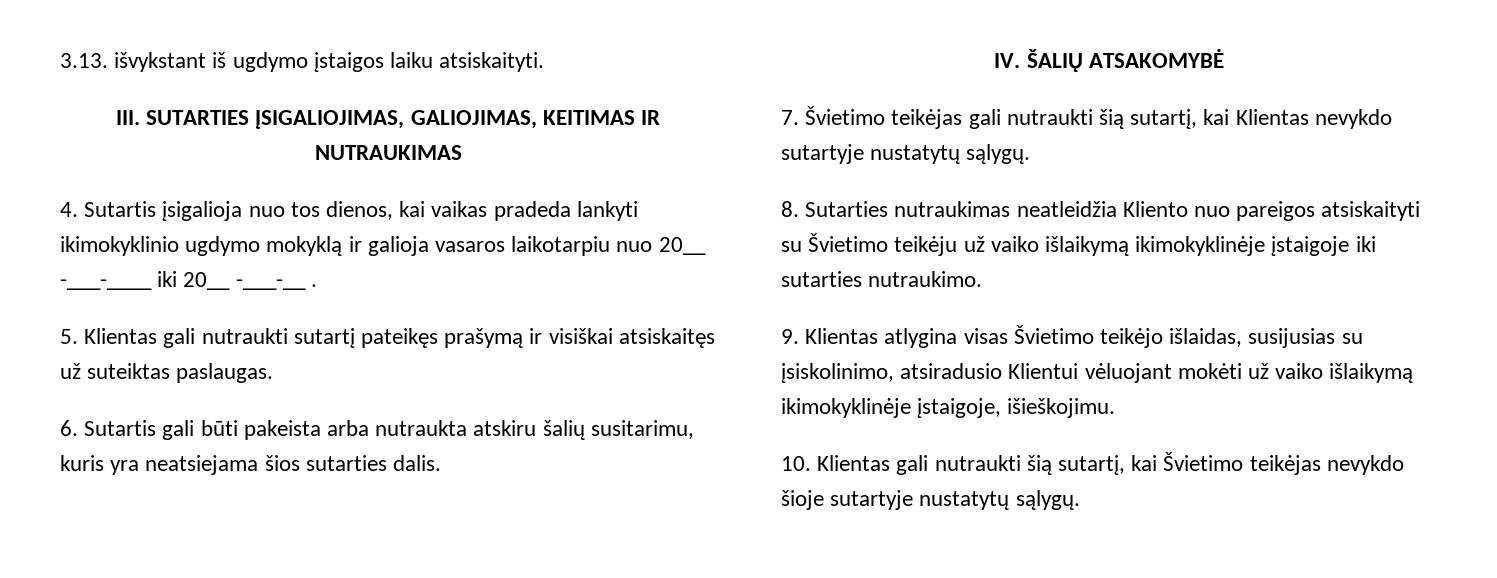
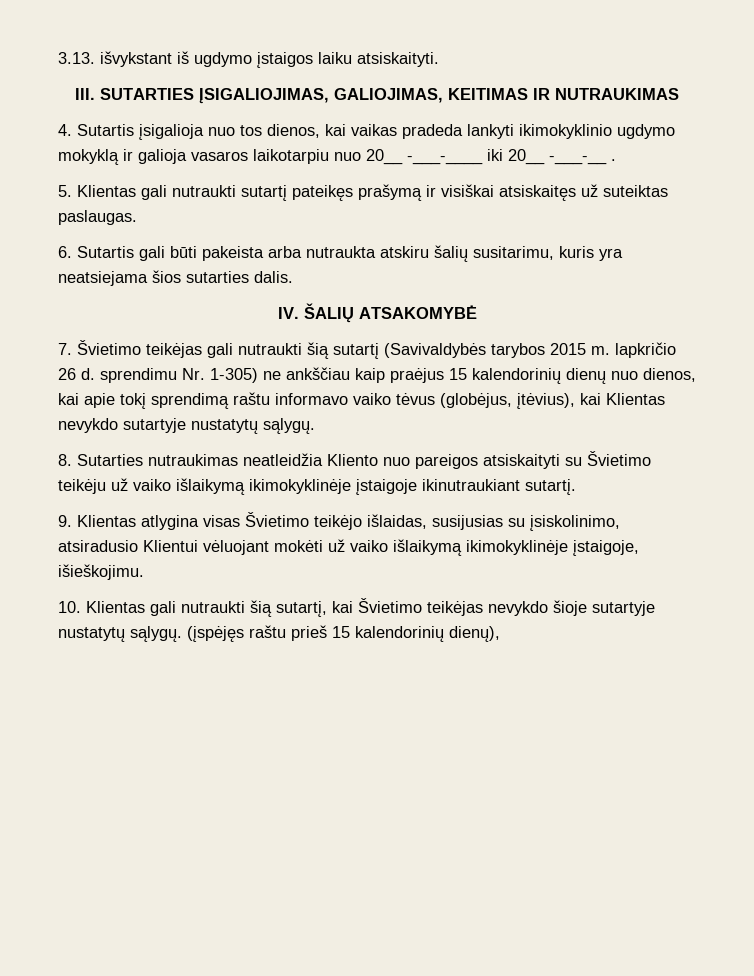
[1130,109,1198,129] sutartį, -> [333,342,676,359] [58,367,696,384] [58,392,575,409] sutartį (Savivaldybės tarybos 2015 m. lapkričio 26 d. sprendimu Nr. 1-305) ne ankščiau kaip praėjus 15 kalendorinių dienų nuo dienos, kai apie tokį sprendimą raštu informavo vaiko tėvus (globėjus, įtėvius),
[1355,236,1376,252] [781,271,983,287] iki sutarties nutraukimo. -> [422,479,576,495] ikinutraukiant sutartį.
(1080, 500) none -> [187,625,500,642] (įspėjęs raštu prieš 15 kalendorinių dienų),

